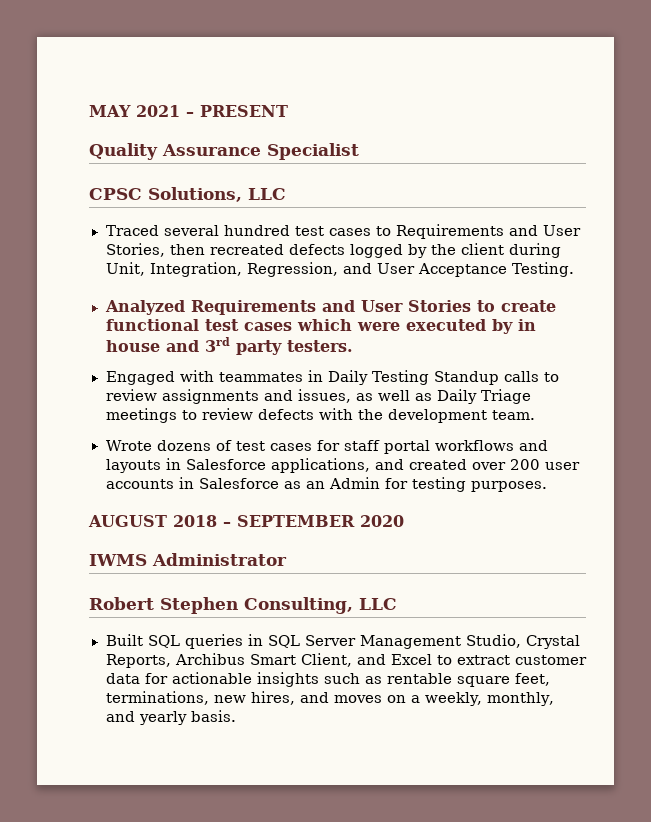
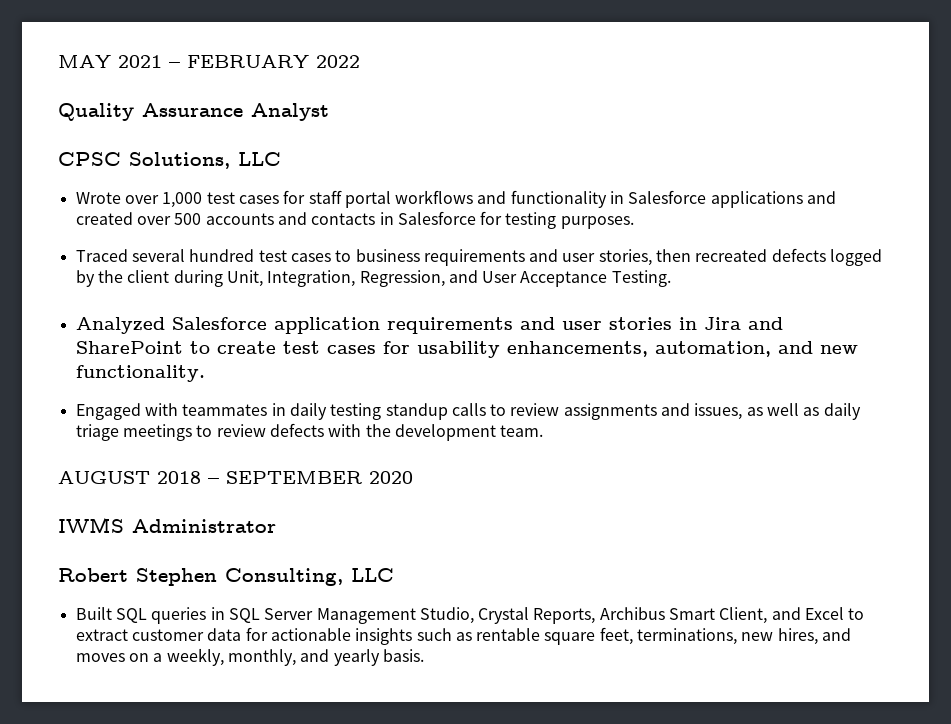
[199,105,288,117] PRESENT -> [187,55,360,68] FEBRUARY 2022
[267,143,359,160] Specialist -> [251,103,329,121] Analyst
(286, 194) none -> [75,190,837,208] [75,211,634,229] // Wrote over 1,000 test cases for staff portal workflows and functionality in Salesforce applications and created over 500 accounts and contacts in Salesforce for testing purposes.
[395,224,581,239] [105,243,165,257] Requirements and User Stories, -> [355,249,652,266] business requirements and user stories,
[190,300,471,315] Requirements and User Stories -> [171,317,783,334] [75,341,183,354] Salesforce application requirements and user stories in Jira and SharePoint
[105,319,536,334] [105,337,353,355] functional test cases which were executed by in house and 3rd party testers. -> [282,341,858,358] [75,365,205,382] test cases for usability enhancements, automation, and new functionality.
[327,370,500,385] Daily Testing Standup -> [289,403,448,420] daily testing standup
[436,389,531,404] Daily Triage -> [823,403,861,420] [75,424,119,441] daily triage
[105,440,548,454] [105,458,580,473] [105,477,547,492] // Wrote dozens of test cases for staff portal workflows and layouts in Salesforce applications, and created over 200 user accounts in Salesforce as an Admin for testing purposes. -> (544, 431) none

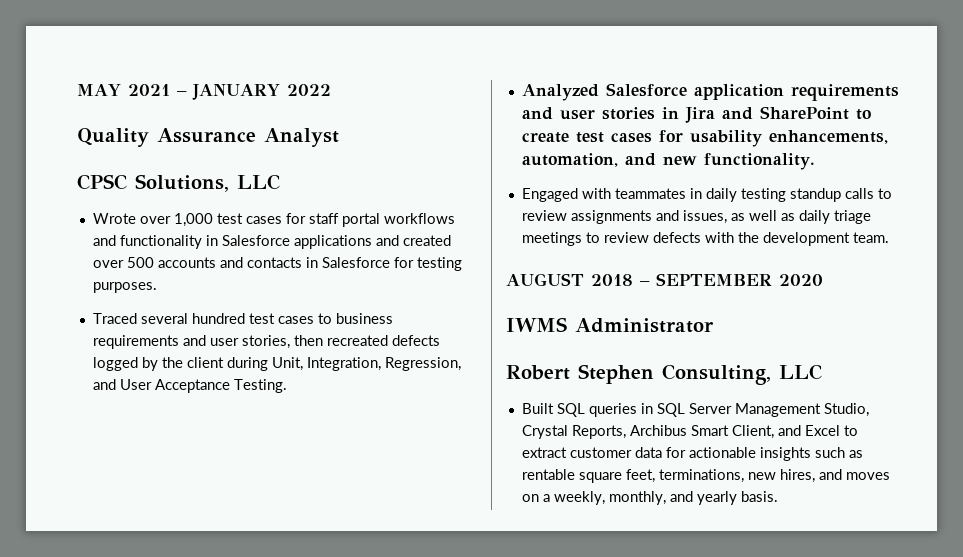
[187,55,309,68] FEBRUARY -> [191,84,280,100] JANUARY

